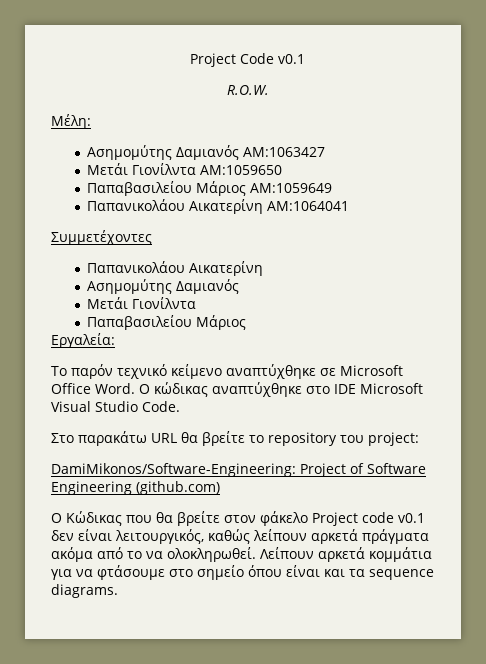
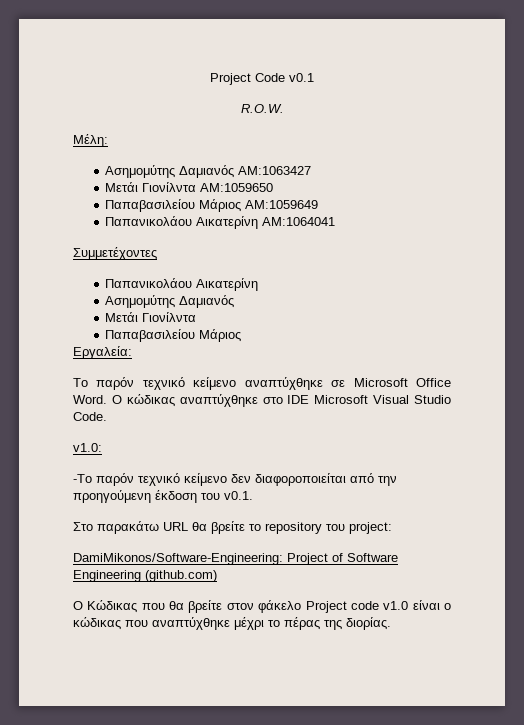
(180, 406) none -> [73,443,102,452] [73,473,397,486] [73,490,253,503] // v1.0: // -Το παρόν τεχνικό κείμενο δεν διαφοροποιείται από την προηγούμενη έκδοση του v0.1.
[398,513,425,523] [51,529,429,544] [51,547,432,562] [51,565,434,580] [51,584,118,598] v0.1 δεν είναι λειτουργικός, καθώς λείπουν αρκετά πράγματα ακόμα από το να ολοκληρωθεί. Λείπουν αρκετά κομμάτια για να φτάσουμε στο σημείο όπου είναι και τα sequence diagrams. -> [383,600,452,610] [73,617,391,630] v1.0 είναι ο κώδικας που αναπτύχθηκε μέχρι το πέρας της διορίας.

